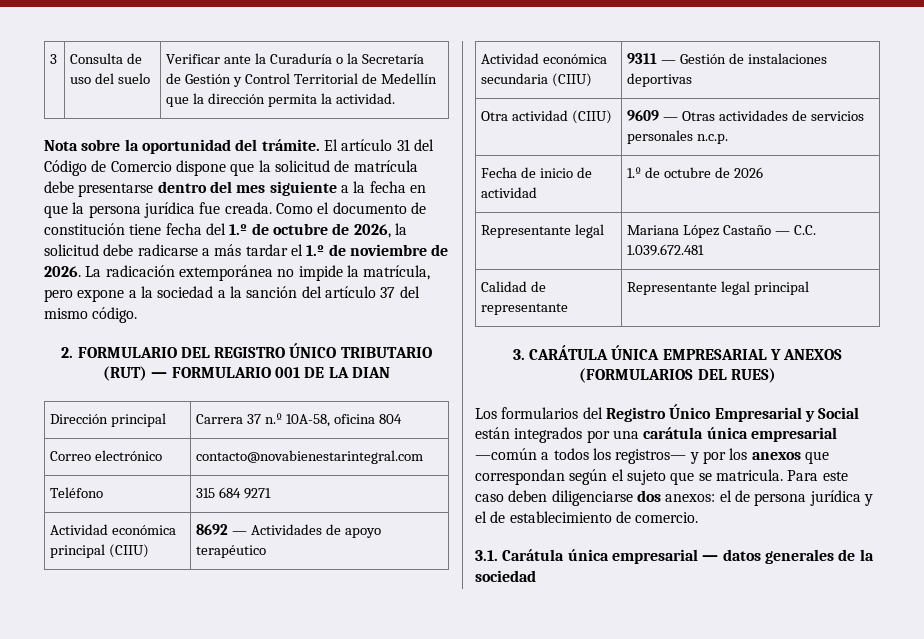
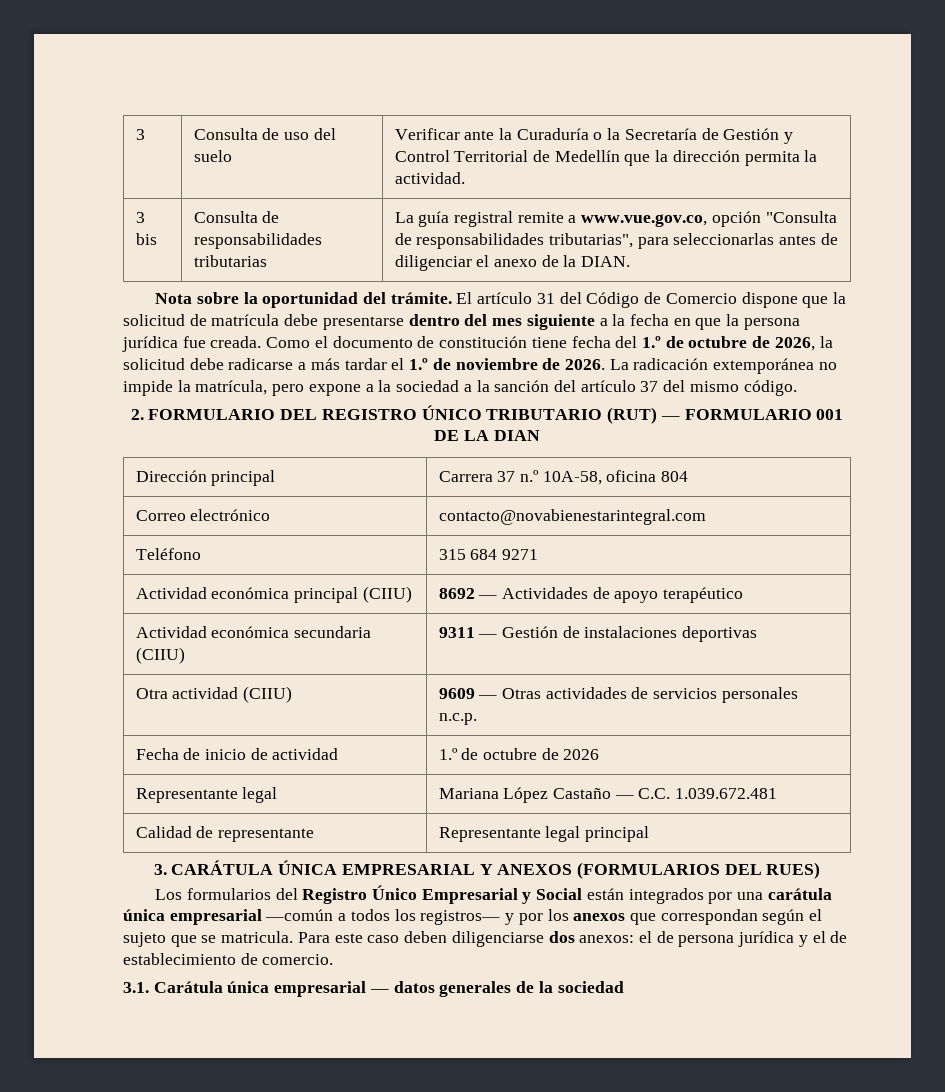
(396, 98) none -> [135,212,145,223] [135,233,157,245] [193,211,280,223] [193,233,322,249] [193,255,267,267] [394,211,837,227] [394,233,838,249] [394,255,631,271] // 3 bis | Consulta de responsabilidades tributarias | La guía registral remite a www.vue.gov.co, opción "Consulta de responsabilidades tributarias", para seleccionarlas antes de diligenciar el anexo de la DIAN.

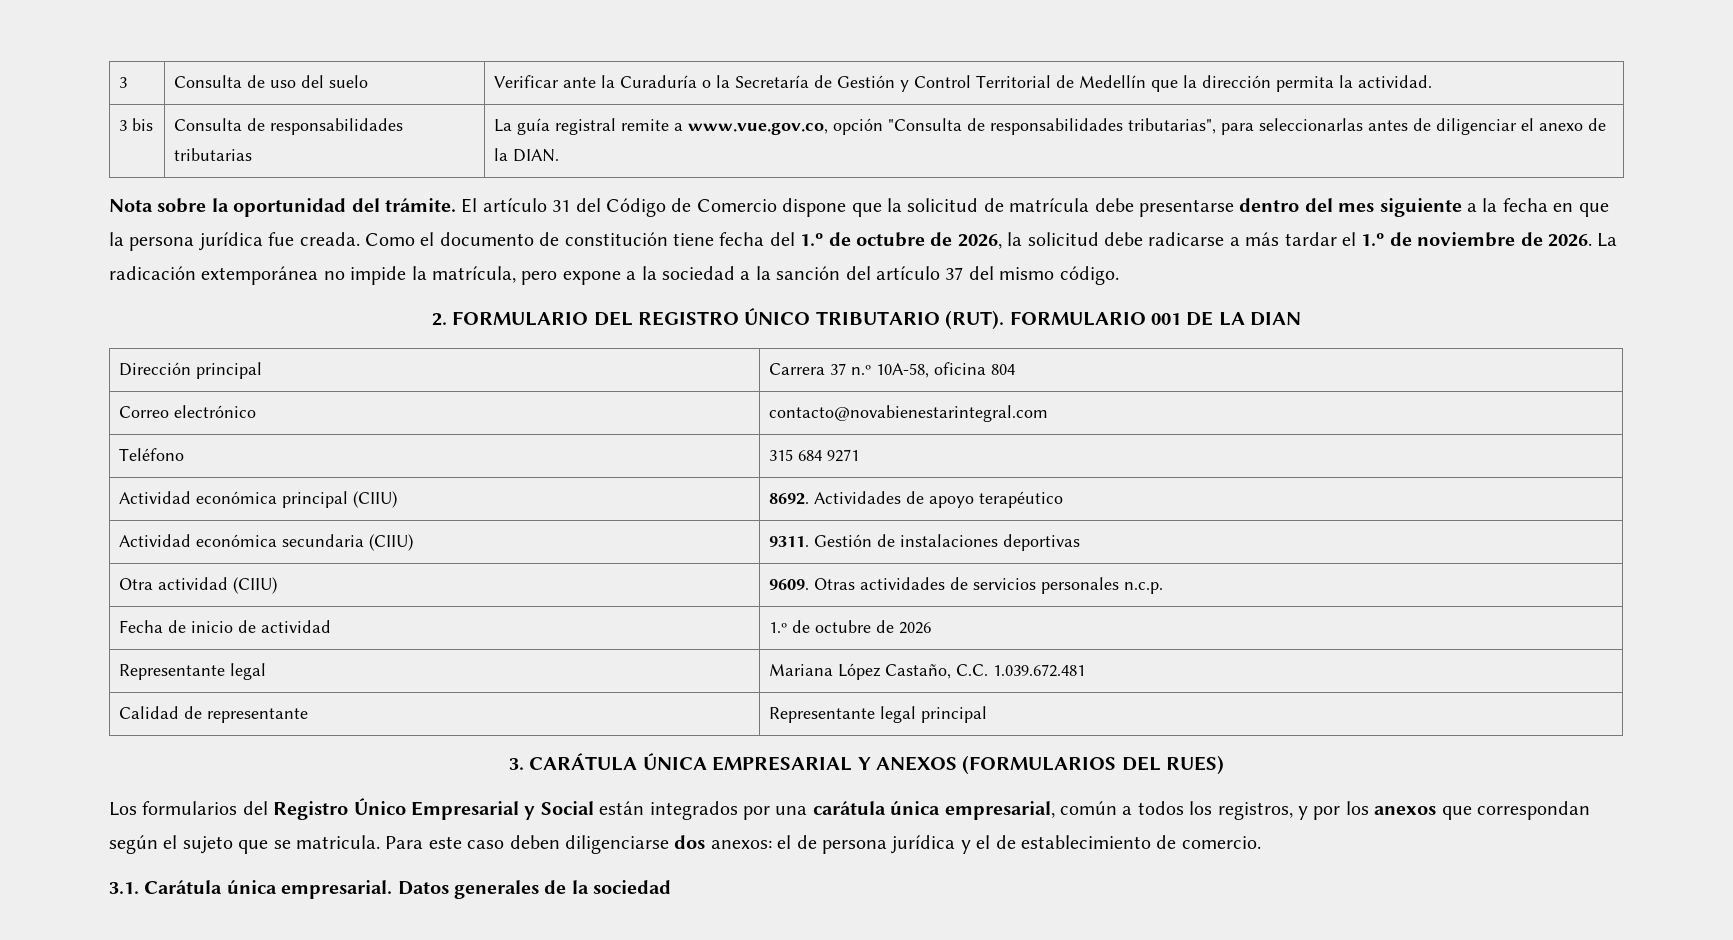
[607,407,680,424] (RUT) — -> [945,310,1005,330] (RUT).
[438,588,498,599] 8692 — -> [768,493,809,505] 8692.
[438,627,498,638] 9311 — -> [768,536,809,547] 9311.
[438,688,498,699] 9609 — -> [768,579,809,590] 9609.
[553,788,634,799] Castaño — -> [884,664,951,679] Castaño,
[169,909,334,925] empresarial —común -> [944,801,1117,820] empresarial, común
[420,910,501,925] registros— -> [1217,802,1293,820] registros,
[274,981,435,997] empresarial — datos -> [281,880,449,899] empresarial. Datos

